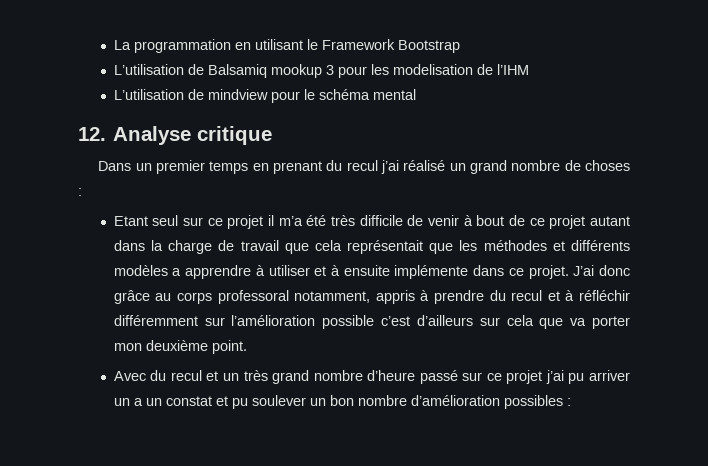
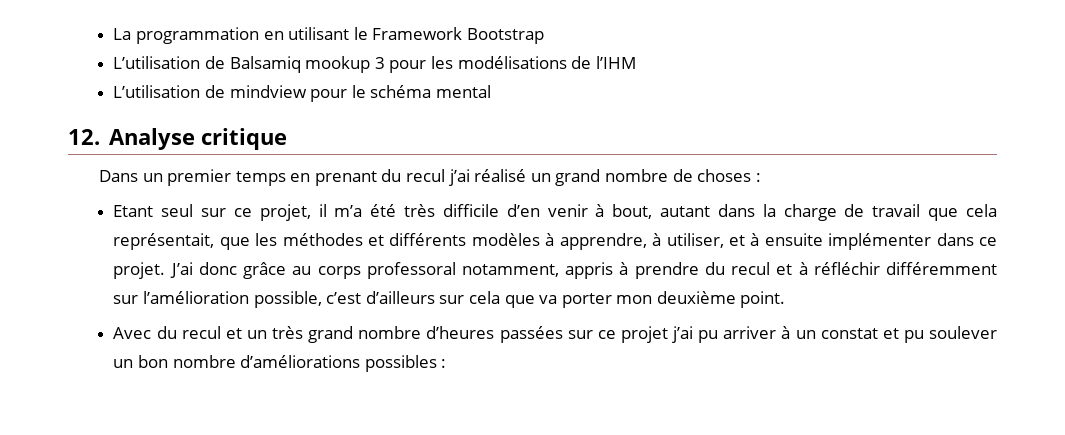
[392,64,473,75] modelisation -> [457,56,567,69] modélisations
[227,215,264,229] projet -> [259,204,311,221] projet,
[407,215,424,226] de -> [506,204,540,217] d’en
[476,215,586,229] bout de ce projet -> [612,204,653,219] bout,
[347,240,424,254] représentait -> [113,233,215,250] représentait,
[172,265,310,279] a apprendre à utiliser -> [545,233,724,250] à apprendre, à utiliser,
[394,265,469,279] implémente -> [828,233,932,250] implémenter
[322,315,375,329] possible -> [253,291,322,308] possible,
[367,370,458,384] d’heure passé -> [426,326,563,343] d’heures passées
[113,398,143,406] un a -> [781,326,791,339] à
[410,395,500,406] d’amélioration -> [240,355,361,368] d’améliorations

